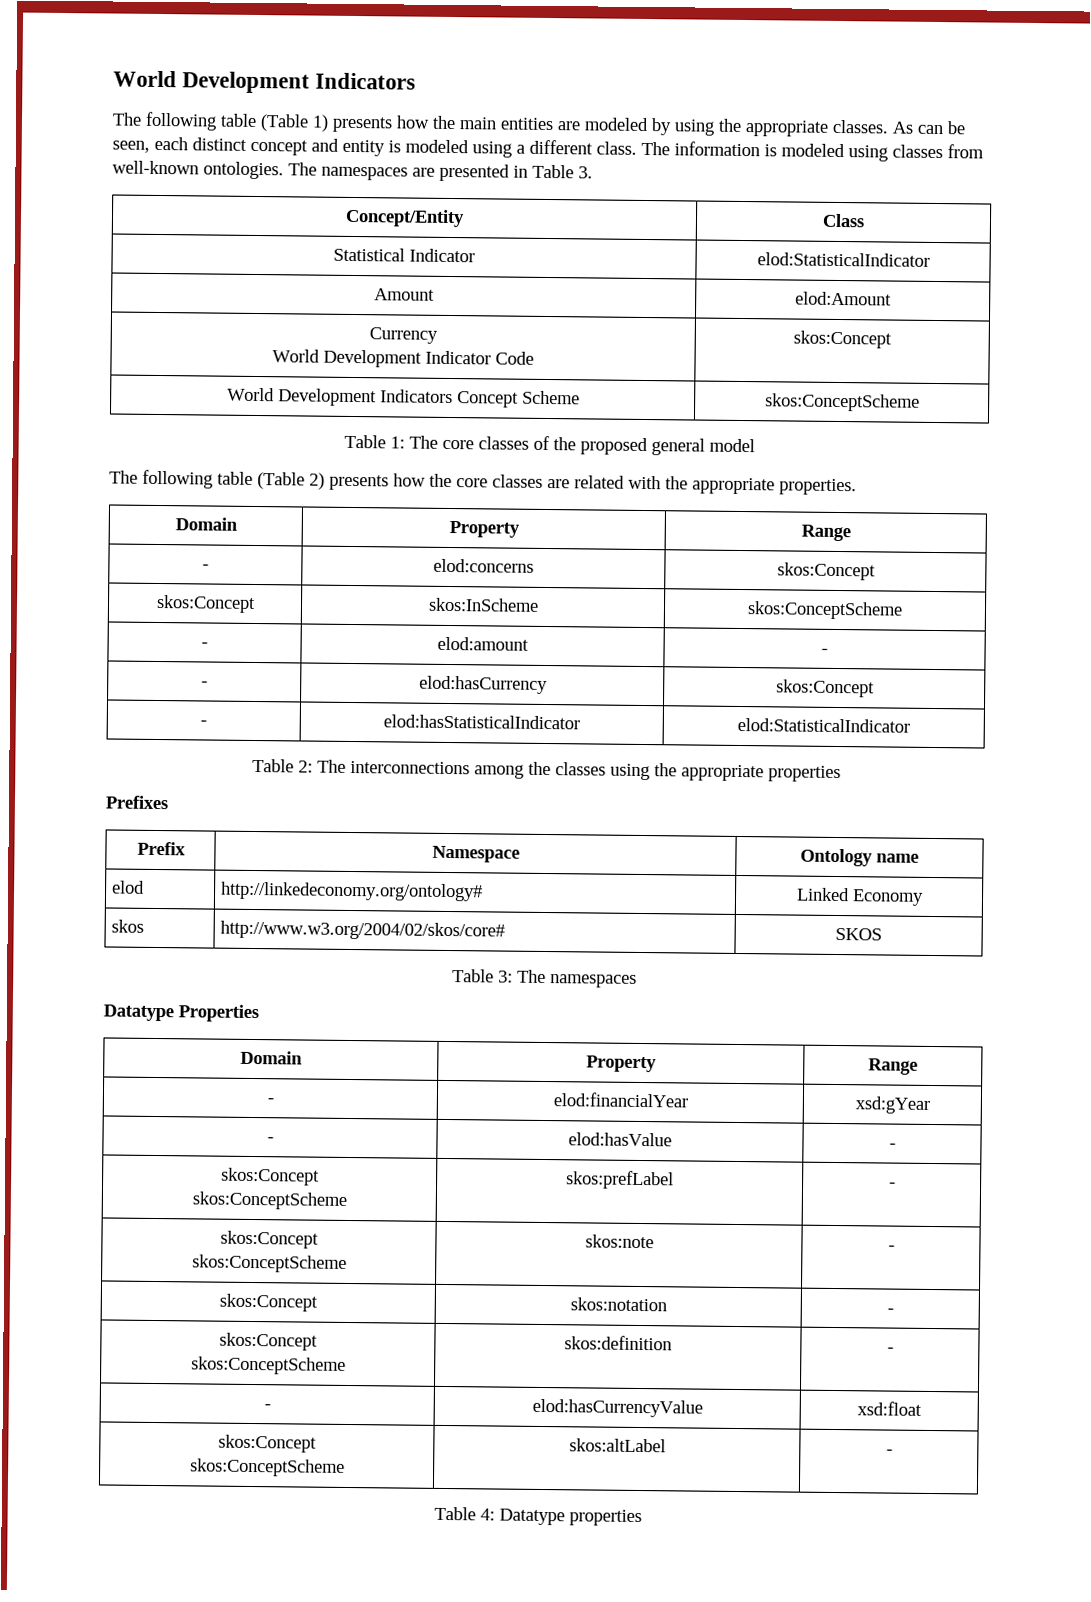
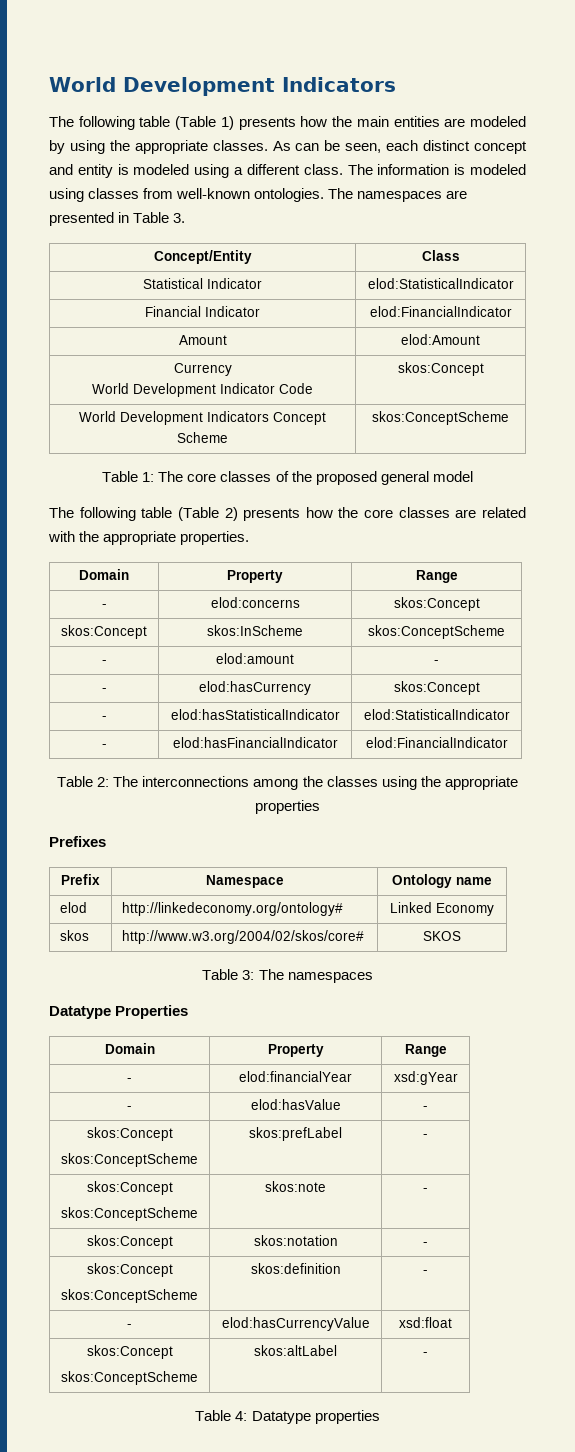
(930, 259) none -> [145,306,260,317] [369,306,512,317] // Financial Indicator | elod:FinancialIndicator
(911, 725) none -> [101,744,107,748] [172,737,338,748] [365,737,508,748] // - | elod:hasFinancialIndicator | elod:FinancialIndicator

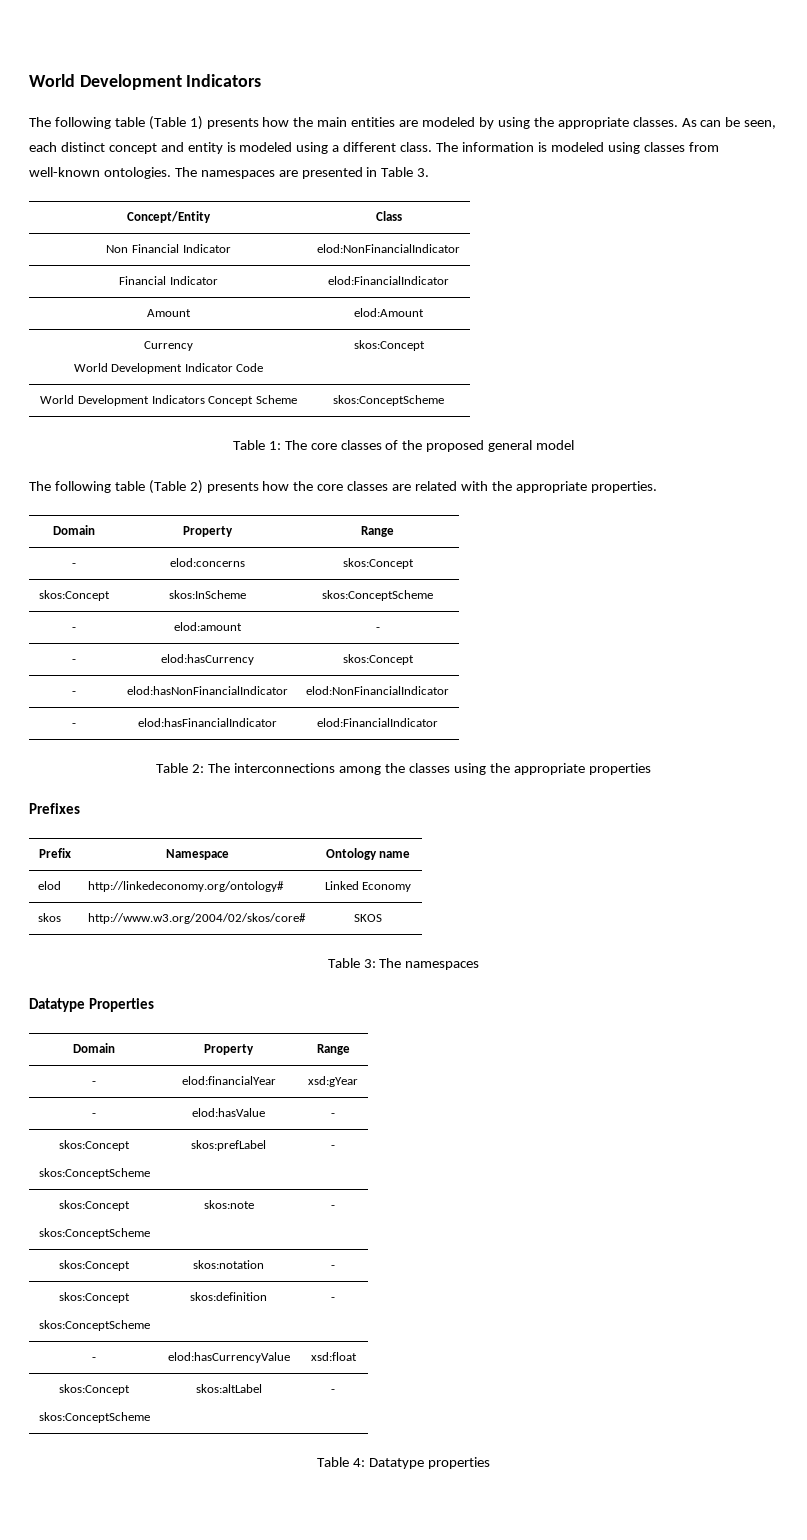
[143,278,262,289] [367,278,514,289] Statistical Indicator | elod:StatisticalIndicator -> [106,244,231,253] [317,244,460,253] Non Financial Indicator | elod:NonFinancialIndicator
[170,709,340,720] [363,709,510,720] elod:hasStatisticalIndicator | elod:StatisticalIndicator -> [126,686,288,695] [306,686,449,695] elod:hasNonFinancialIndicator | elod:NonFinancialIndicator

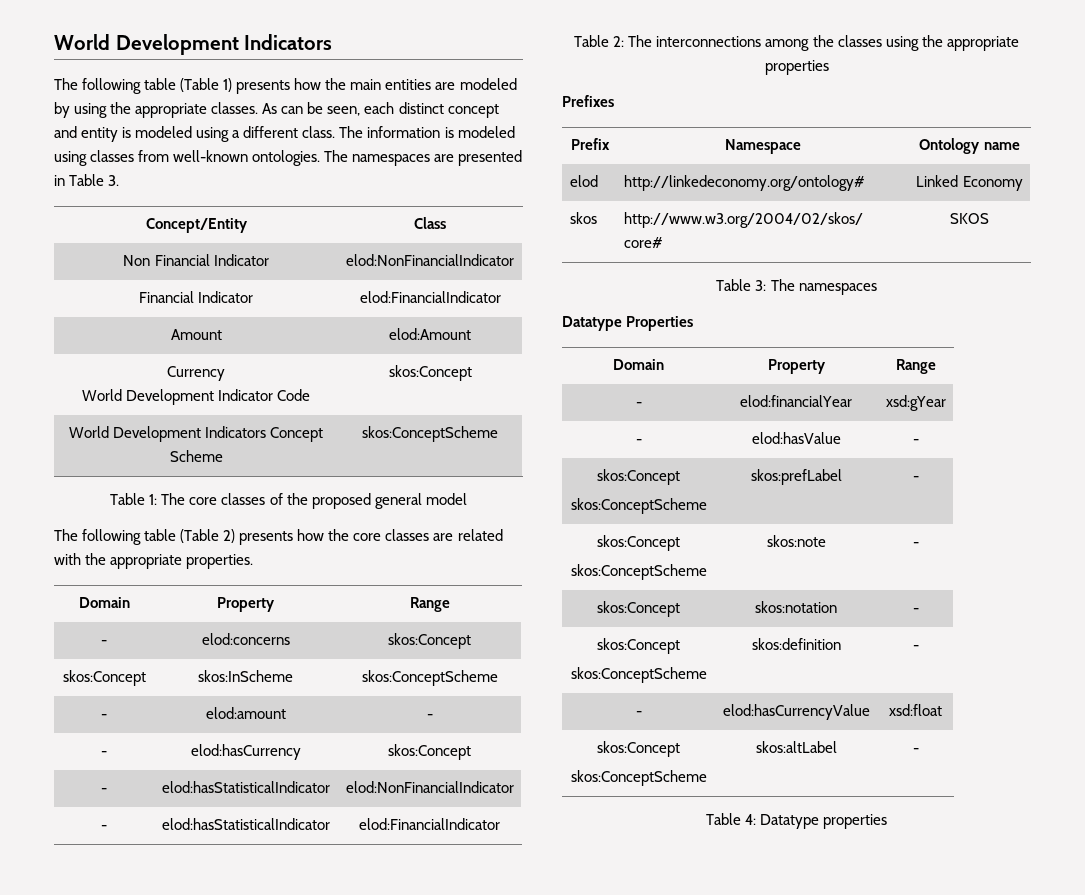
[126,686,288,695] elod:hasNonFinancialIndicator -> [161,781,330,793] elod:hasStatisticalIndicator
[137,718,277,727] elod:hasFinancialIndicator -> [161,818,330,830] elod:hasStatisticalIndicator

